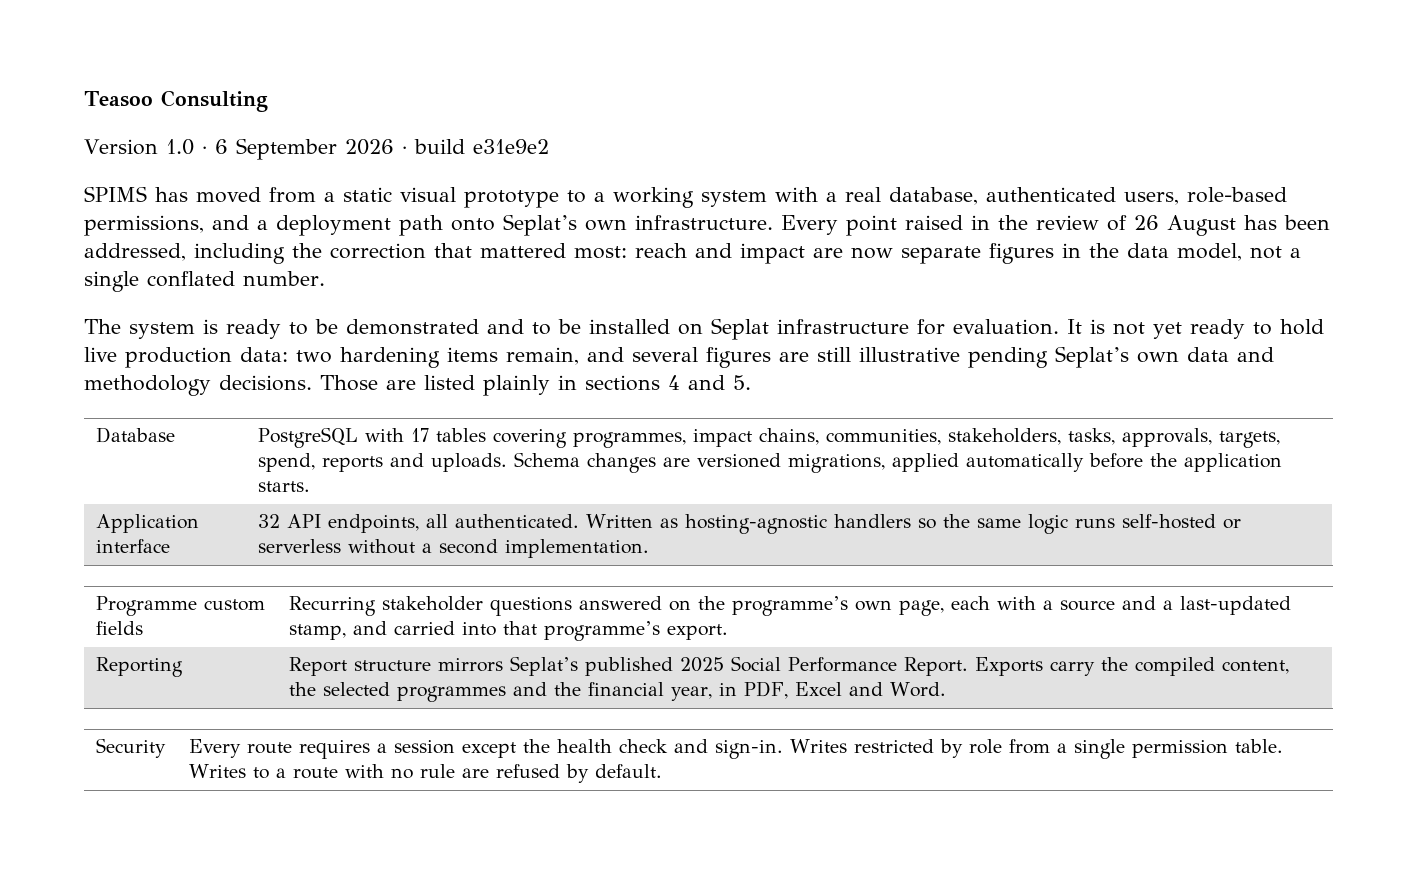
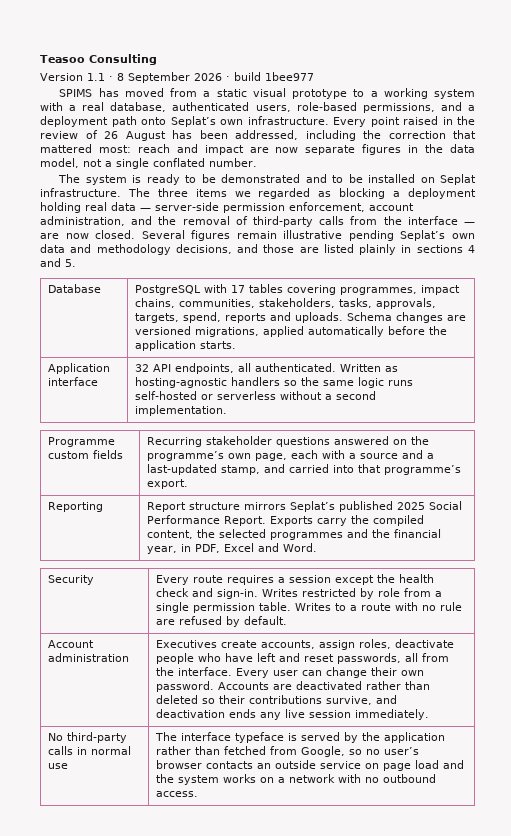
[165,139,228,155] 1.0 · 6 -> [87,73,124,81] 1.1 · 8
[472,139,549,154] e31e9e2 -> [265,72,314,81] 1bee977
[777,319,1324,339] [84,347,851,368] infrastructure for evaluation. It is not yet ready to hold live production data: two hardening items remain, and several figures are still -> [40,188,477,199] [40,202,414,213] [40,216,475,227] [40,230,277,241] infrastructure. The three items we regarded as blocking a deployment holding real data — server-side permission enforcement, account administration, and the removal of third-party calls from the interface — are now closed. Several figures remain
[219,375,378,391] decisions. Those -> [175,244,295,254] decisions, and those
(662, 771) none -> [48,640,95,648] [48,653,130,662] [156,639,455,650] [156,653,450,664] [156,667,425,678] [156,681,431,692] [156,695,398,705] [156,709,430,720] [48,732,128,743] [48,746,132,755] [48,763,69,769] [155,732,446,743] [156,746,420,757] [156,760,465,771] [156,774,437,785] [156,791,199,797] // Account administration | Executives create accounts, assign roles, deactivate people who have left and reset passwords, all from the interface. Every user can change their own password. Accounts are deactivated rather than deleted so their contributions survive, and deactivation ends any live session immediately. // No third-party calls in normal use | The interface typeface is served by the application rather than fetched from Google, so no user’s browser contacts an outside service on page load and the system works on a network with no outbound access.

